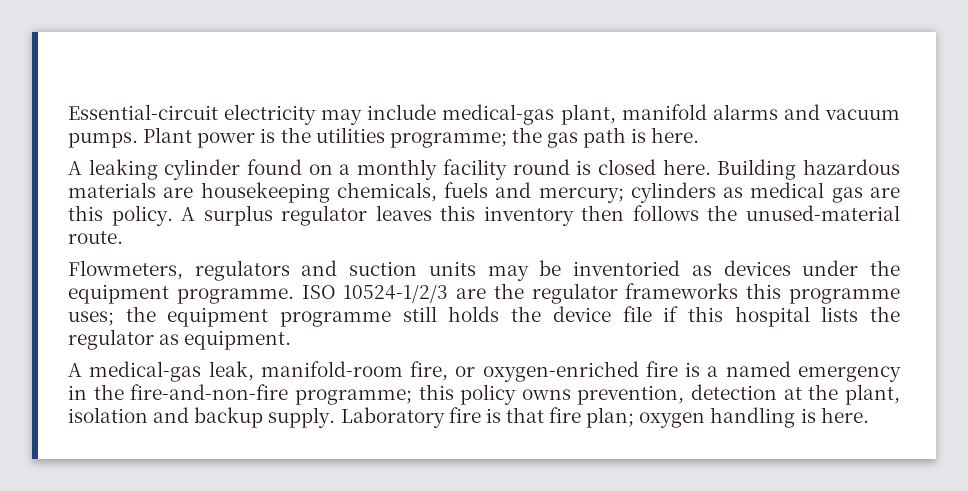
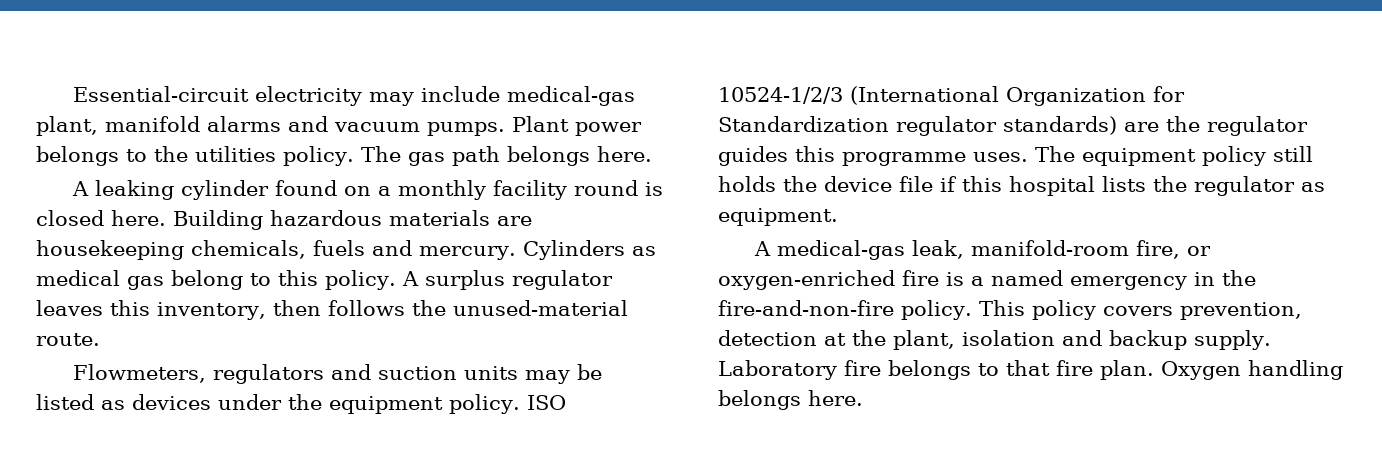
[260,127,542,148] is the utilities programme; the -> [36,146,401,166] belongs to the utilities policy. The
[631,128,647,143] is -> [506,146,590,166] belongs
[538,182,716,203] mercury; cylinders -> [419,240,625,260] mercury. Cylinders
[869,187,900,198] are -> [171,270,271,290] belong to
[483,206,574,226] inventory -> [157,302,266,320] inventory,
[573,260,681,276] inventoried -> [36,394,94,410] listed
[176,288,294,304] programme. -> [449,394,520,414] policy.
(449, 294) none -> [850,86,1185,106] [718,116,1117,136] (International Organization for Standardization regulator standards)
[625,283,739,299] frameworks -> [718,146,788,166] guides
[68,306,392,327] uses; the equipment programme -> [973,146,1266,166] uses. The equipment policy
[294,384,571,405] programme; this policy owns -> [901,300,1173,320] policy. This policy covers
[485,407,816,428] is that fire plan; oxygen handling is -> [888,360,1343,380] [718,390,801,410] belongs to that fire plan. Oxygen handling belongs

